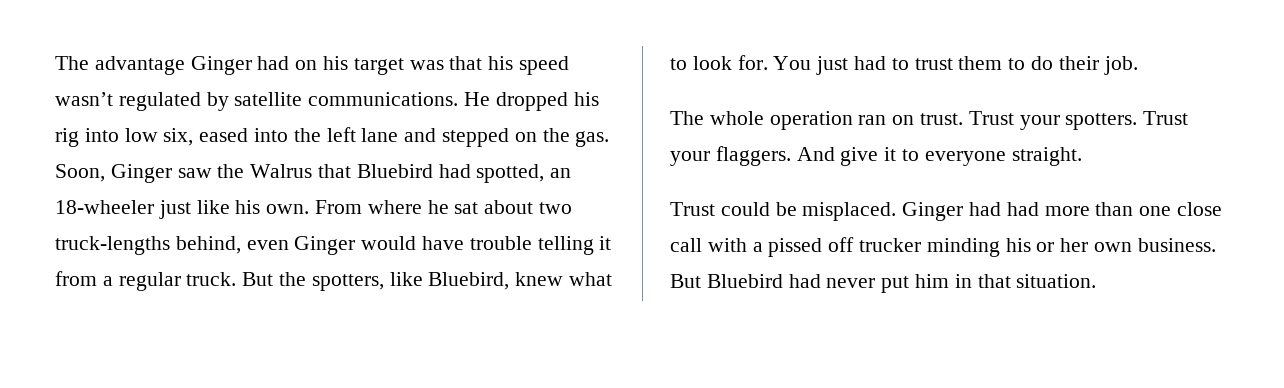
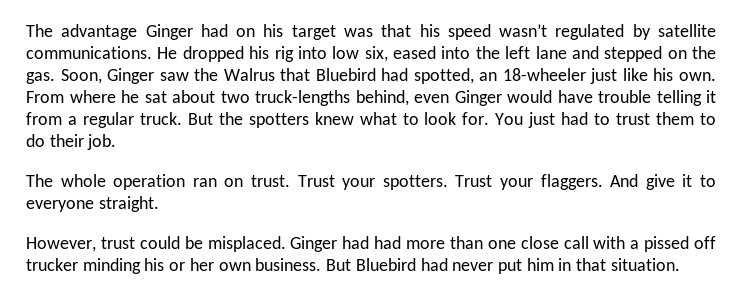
[311,272,510,291] spotters, like Bluebird, -> [248,113,309,128] spotters
[670,202,715,216] Trust -> [26,237,135,252] However, trust

